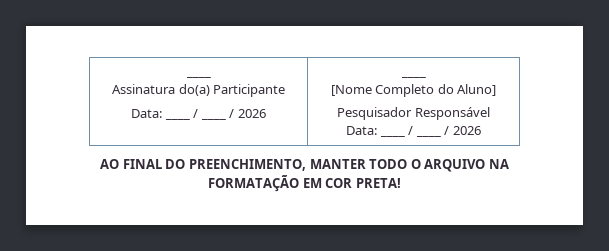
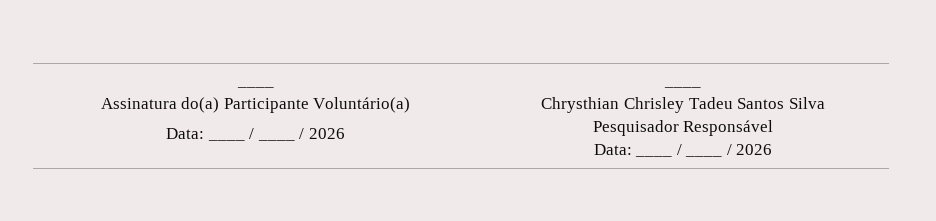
(286, 90) none -> [313,97,411,113] Voluntário(a)
[330,84,497,97] [Nome Completo do Aluno] -> [541,97,825,113] Chrysthian Chrisley Tadeu Santos Silva
[100,159,509,172] [208,175,401,192] // AO FINAL DO PREENCHIMENTO, MANTER TODO O ARQUIVO NA FORMATAÇÃO EM COR PRETA! -> (773, 149) none

